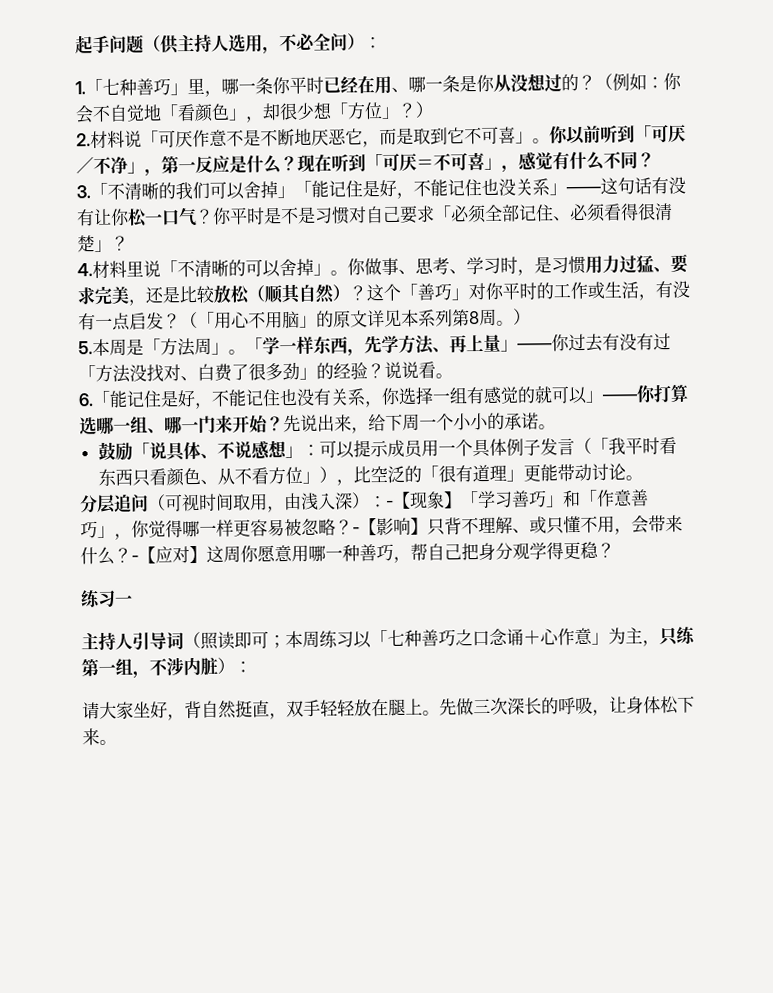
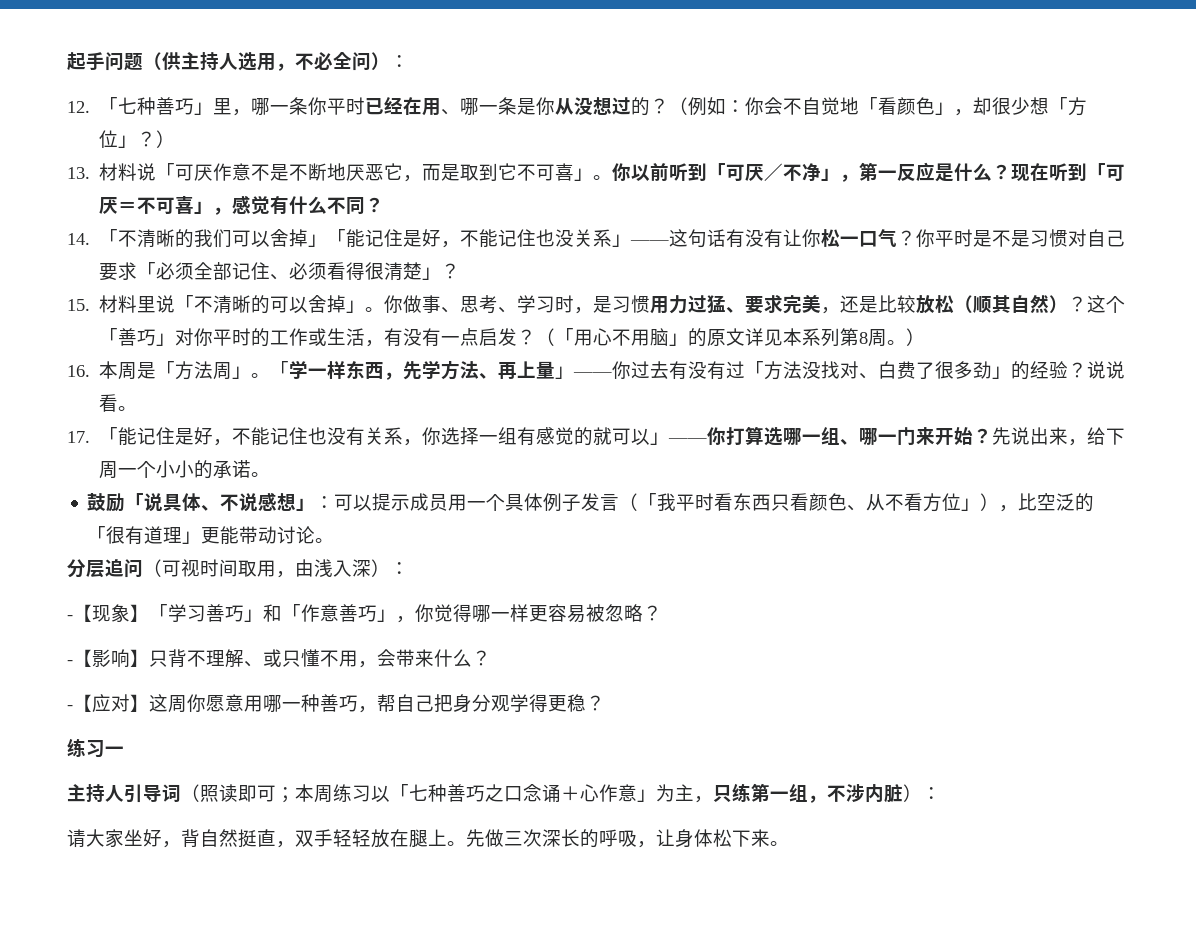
[75,81,86,95] 1. -> [67,101,90,113] 12.
[76,133,91,147] 2. -> [67,167,90,179] 13.
[76,185,91,199] 3. -> [67,233,90,245] 14.
[77,263,93,277] 4. -> [67,299,90,311] 15.
[78,341,93,355] 5. -> [67,365,90,377] 16.
[78,393,94,407] 6. -> [67,431,90,443] 17.
(387, 502) none -> (409, 568) //
(353, 527) none -> (662, 613) //
(132, 555) none -> (491, 658) //

